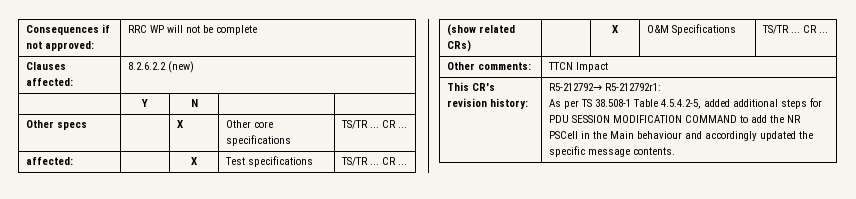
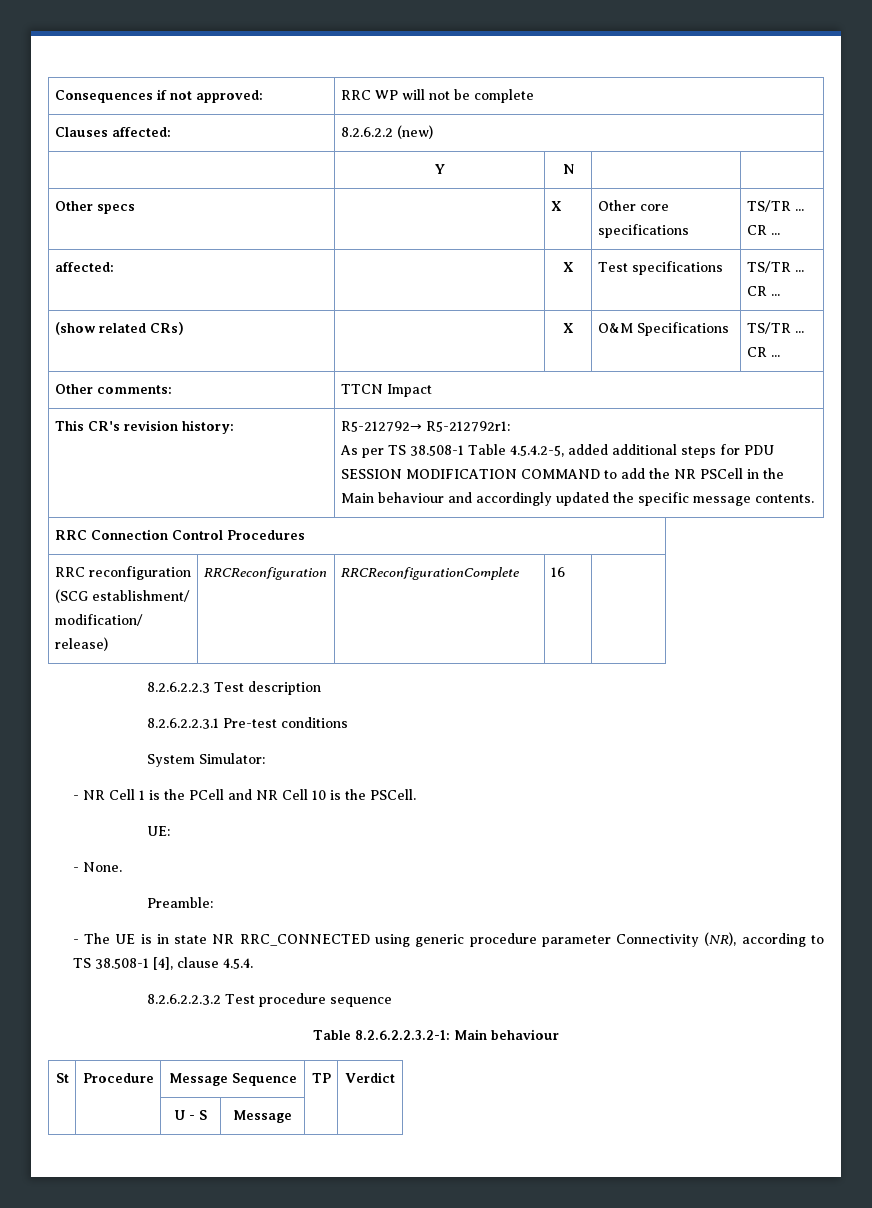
(675, 151) none -> [54,529,305,540] [54,566,191,580] [54,589,190,603] [54,614,143,626] [54,637,108,651] [203,567,327,580] [340,567,519,580] [550,567,565,577] [147,681,321,695] [147,717,349,729] [147,753,266,767] [72,789,416,800] [147,826,171,836] [72,862,122,872] [147,897,214,908] [72,932,825,947] [72,957,253,970] [147,993,392,1007] [313,1029,559,1040] [55,1073,69,1083] [82,1073,154,1083] [168,1073,297,1086] [311,1073,331,1083] [345,1072,395,1083] [174,1110,207,1120] [233,1110,292,1123] // RRC Connection Control Procedures // RRC reconfiguration (SCG establishment/ modification/ release) | RRCReconfiguration | RRCReconfigurationComplete | 16 | // 8.2.6.2.2.3 Test description // 8.2.6.2.2.3.1 Pre-test conditions // System Simulator: // - NR Cell 1 is the PCell and NR Cell 10 is the PSCell. // UE: // - None. // Preamble: // - The UE is in state NR RRC_CONNECTED using generic procedure parameter Connectivity (NR), according to TS 38.508-1 [4], clause 4.5.4. // 8.2.6.2.2.3.2 Test procedure sequence // Table 8.2.6.2.2.3.2-1: Main behaviour // St | Procedure | Message Sequence | TP | Verdict // | | U - S | Message | |

